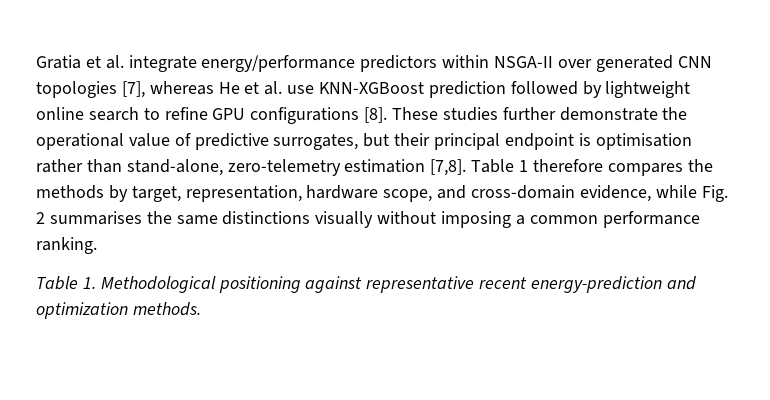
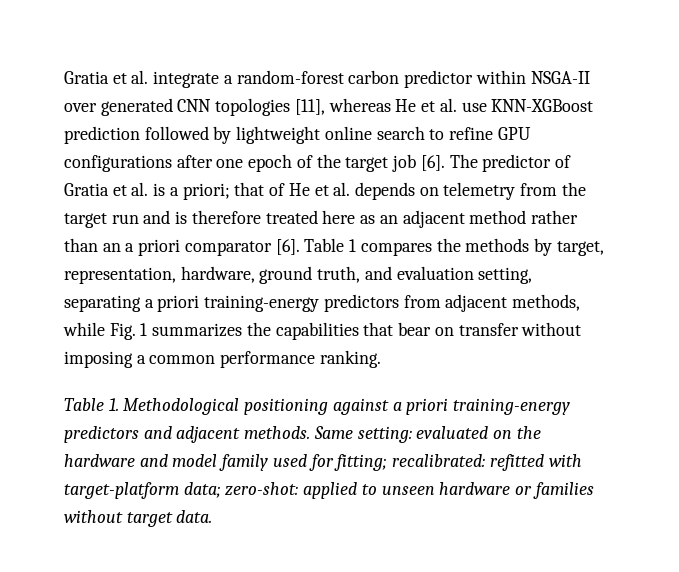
[201,55,438,72] energy/performance predictors -> [223,70,474,88] a random-forest carbon predictor
[121,81,145,98] [7], -> [294,99,325,115] [11],
[364,107,688,123] [36,133,692,150] [36,159,467,176] [8]. These studies further demonstrate the operational value of predictive surrogates, but their principal endpoint is optimisation rather than stand-alone, zero-telemetry estimation [7,8]. -> [176,154,571,172] [64,182,586,200] [64,210,578,228] [64,238,300,256] after one epoch of the target job [6]. The predictor of Gratia et al. is a priori; that of He et al. depends on telemetry from the target run and is therefore treated here as an adjacent method rather than an a priori comparator [6].
[532,159,603,172] therefore -> (357, 245) none
[306,185,728,202] [36,211,374,228] hardware scope, and cross-domain evidence, while Fig. 2 summarises the same distinctions visually -> [180,266,533,284] [64,294,581,312] [63,322,519,340] hardware, ground truth, and evaluation setting, separating a priori training-energy predictors from adjacent methods, while Fig. 1 summarizes the capabilities that bear on transfer
[366,276,696,293] [36,302,201,319] representative recent energy-prediction and optimization methods. -> [392,398,571,415] [64,426,541,443] [64,454,582,471] [64,482,594,499] [64,510,213,527] a priori training-energy predictors and adjacent methods. Same setting: evaluated on the hardware and model family used for fitting; recalibrated: refitted with target-platform data; zero-shot: applied to unseen hardware or families without target data.

